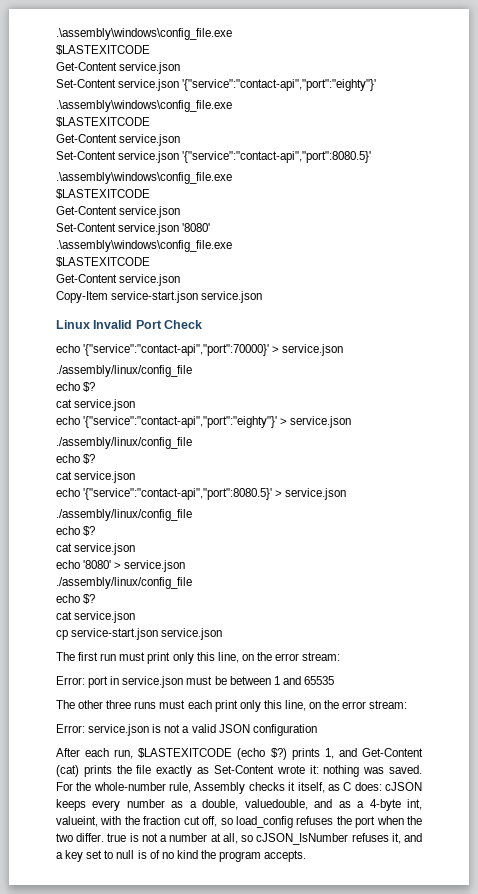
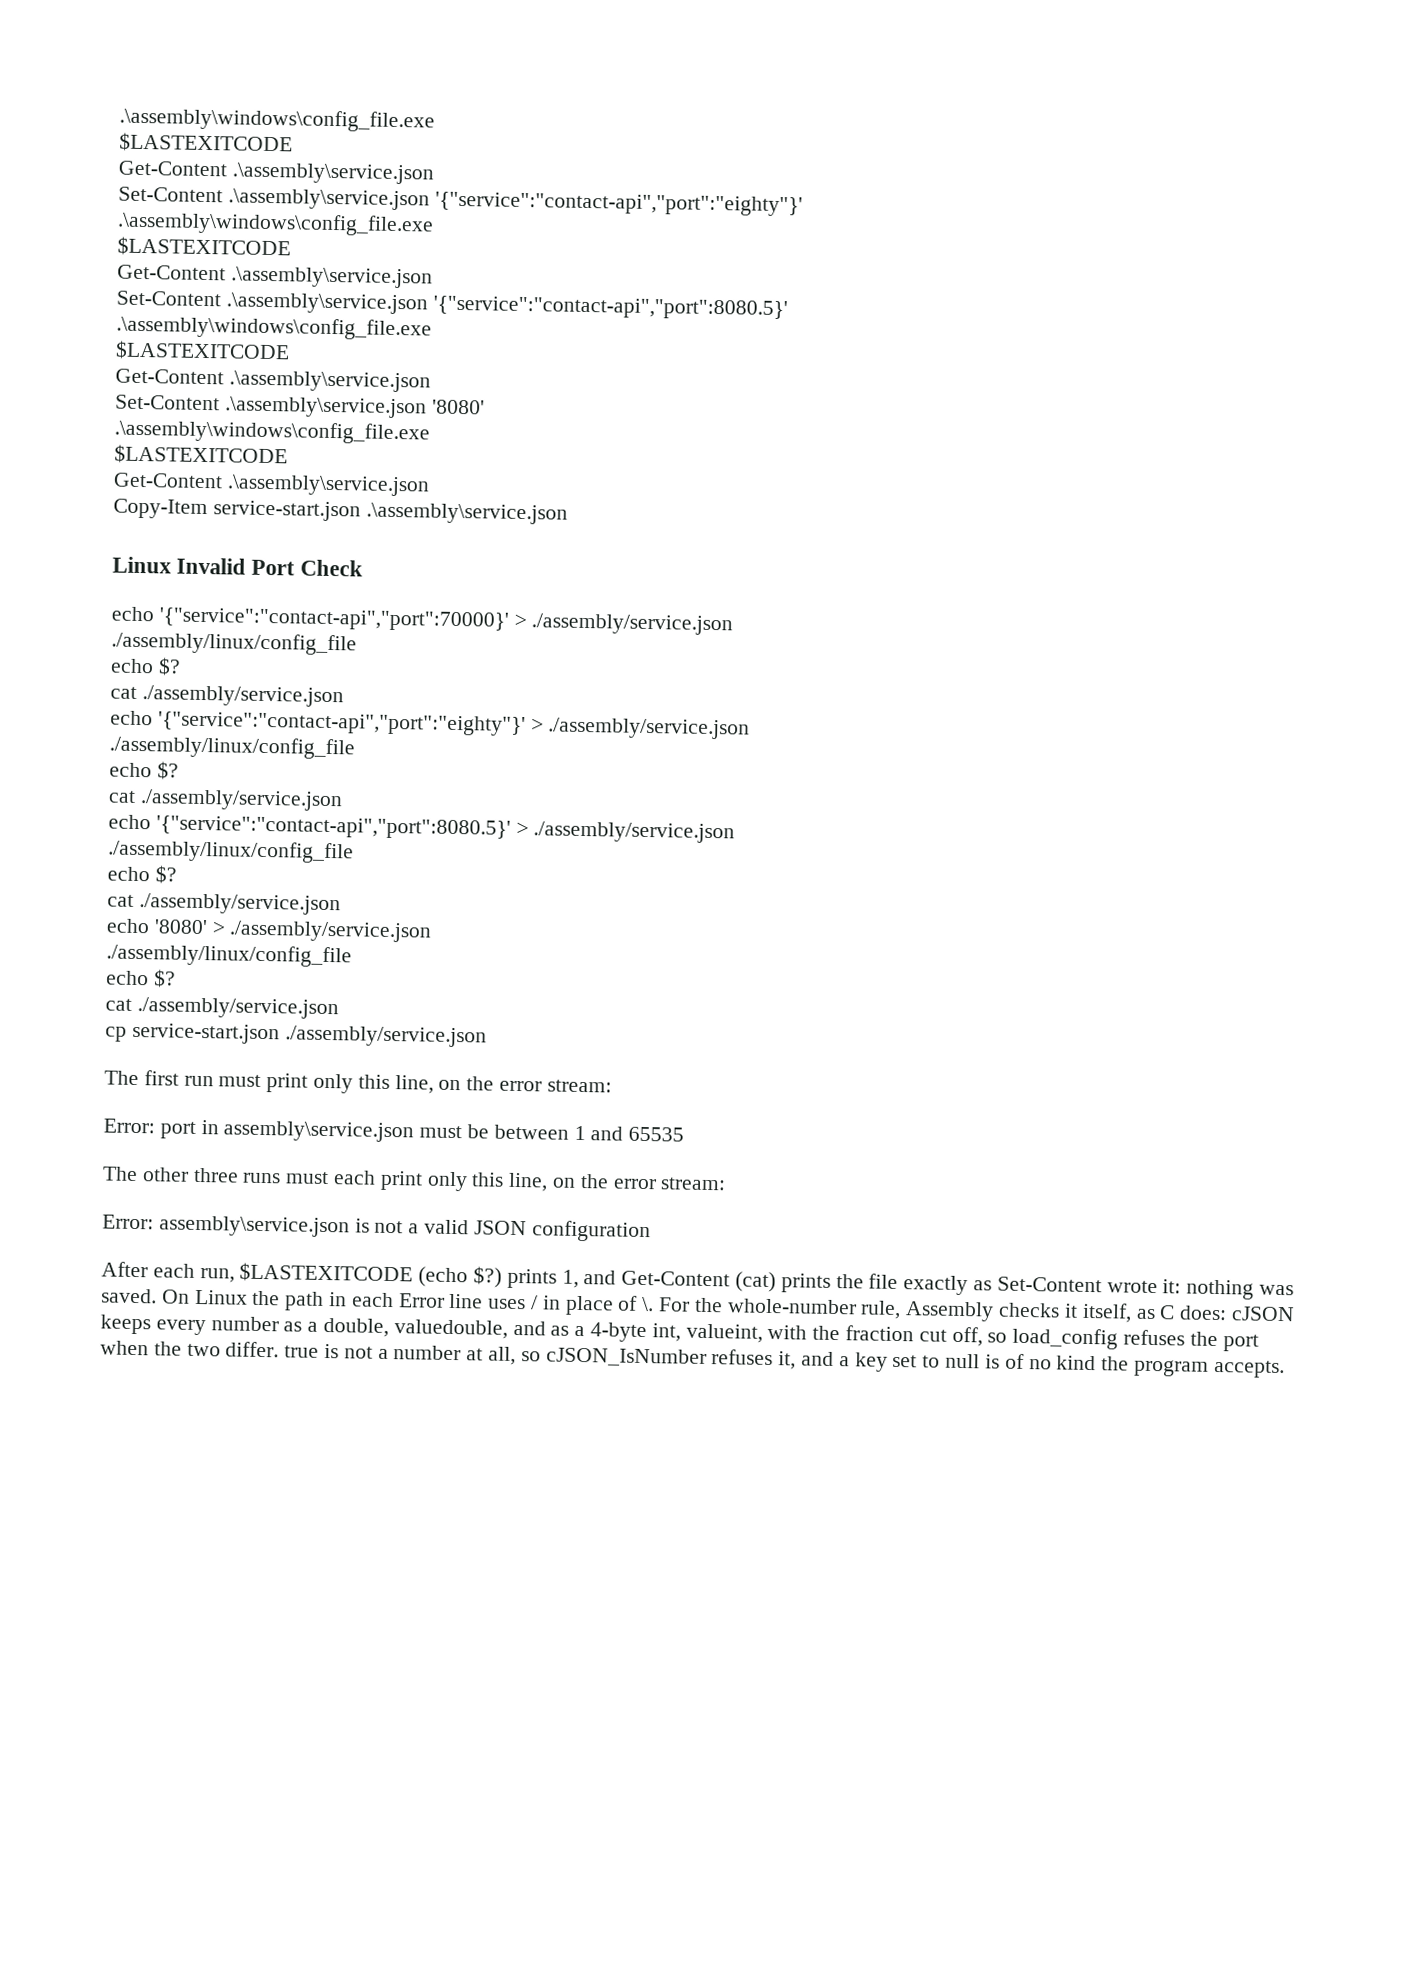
[56,28,232,40] [56,45,150,55] [56,62,181,74] [56,79,180,91] .\assembly\windows\config_file.exe // $LASTEXITCODE // Get-Content service.json // Set-Content service.json -> [119,107,435,133] [119,132,293,154] [118,160,434,185] [118,186,430,211] .\assembly\windows\config_file.exe // $LASTEXITCODE // Get-Content .\assembly\service.json // Set-Content .\assembly\service.json
[119,134,181,146] [56,151,180,163] service.json // Set-Content service.json -> [230,266,433,289] [116,290,428,315] .\assembly\service.json // Set-Content .\assembly\service.json
[119,206,181,218] [56,223,180,235] service.json // Set-Content service.json -> [228,370,431,393] [115,394,427,419] .\assembly\service.json // Set-Content .\assembly\service.json
[119,274,181,286] service.json -> [226,474,430,497] .\assembly\service.json
[201,291,263,303] service.json -> [365,502,568,525] .\assembly\service.json
[282,344,344,356] [56,365,192,377] [56,382,96,392] [56,399,136,411] service.json // ./assembly/linux/config_file // echo $? // cat service.json -> [531,613,734,636] [111,631,357,656] [110,657,181,676] [110,685,344,708] ./assembly/service.json // ./assembly/linux/config_file // echo $? // cat ./assembly/service.json
[290,416,352,428] [56,437,192,449] [56,454,96,464] [56,471,136,483] service.json // ./assembly/linux/config_file // echo $? // cat service.json -> [547,717,751,740] [109,735,355,760] [109,761,179,780] [108,789,343,812] ./assembly/service.json // ./assembly/linux/config_file // echo $? // cat ./assembly/service.json
[285,488,347,500] [56,509,192,521] [56,526,96,536] [56,543,136,555] service.json // ./assembly/linux/config_file // echo $? // cat service.json -> [533,821,736,844] [108,839,354,864] [107,865,177,884] [107,893,341,916] ./assembly/service.json // ./assembly/linux/config_file // echo $? // cat ./assembly/service.json
[124,560,186,572] [56,577,192,589] [56,594,96,604] [56,611,136,623] service.json // ./assembly/linux/config_file // echo $? // cat service.json -> [229,920,433,943] [106,943,352,968] [106,969,176,988] [105,997,339,1020] ./assembly/service.json // ./assembly/linux/config_file // echo $? // cat ./assembly/service.json
[161,628,223,640] service.json -> [284,1025,487,1048] ./assembly/service.json
[122,676,184,688] service.json -> [223,1120,415,1143] assembly\service.json
[88,724,150,736] service.json -> [158,1215,350,1238] assembly\service.json
(422, 769) none -> [161,1289,655,1316] On Linux the path in each Error line uses / in place of \.

